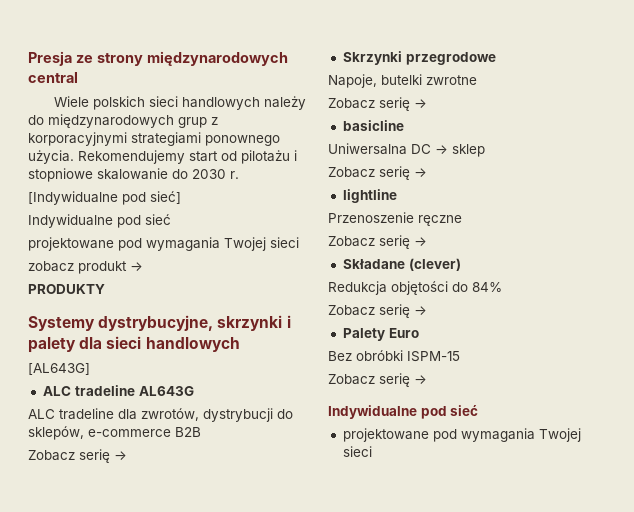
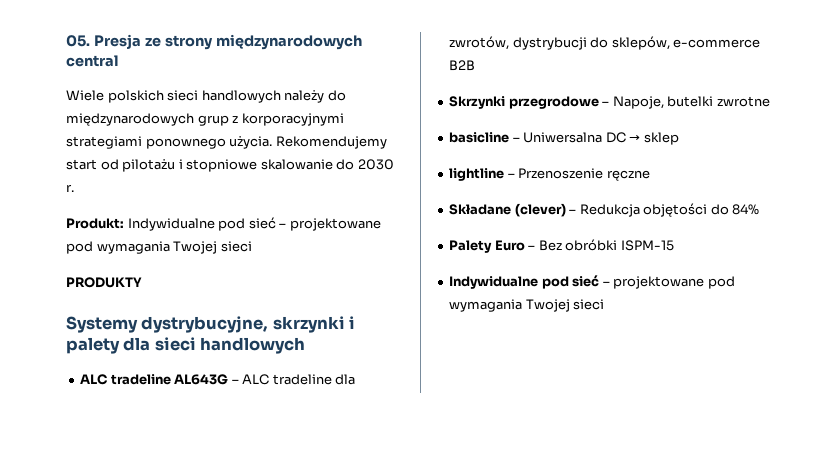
(28, 58) none -> [66,35,90,47] 05.
[28,191,181,205] [28,214,171,228] [28,237,299,251] [28,261,143,274] [Indywidualne pod sieć] // Indywidualne pod sieć // projektowane pod wymagania Twojej sieci // zobacz produkt → -> [66,217,381,231] [66,241,252,254] Produkt: Indywidualne pod sieć – projektowane pod wymagania Twojej sieci
[28,363,90,375] // [AL643G] -> (306, 345) none
(194, 391) // -> [231,379,239,384] –
[28,449,127,463] // Zobacz serię → -> (476, 65) none
(496, 58) // -> [602,101,610,106] –
[328,97,427,111] // Zobacz serię → -> (770, 101) none
(404, 125) // -> [512,137,520,142] –
[328,166,427,180] // Zobacz serię → -> (679, 138) none
(397, 196) // -> [507,173,515,178] –
[328,235,427,249] // Zobacz serię → -> (650, 175) none
(461, 264) // -> [569,209,577,214] –
[328,304,427,318] // Zobacz serię → -> (760, 209) none
(419, 333) // -> [528,245,536,250] –
[328,373,427,387] [328,405,479,419] // Zobacz serię → // Indywidualne pod sieć // -> [449,275,610,289] // Indywidualne pod sieć –

